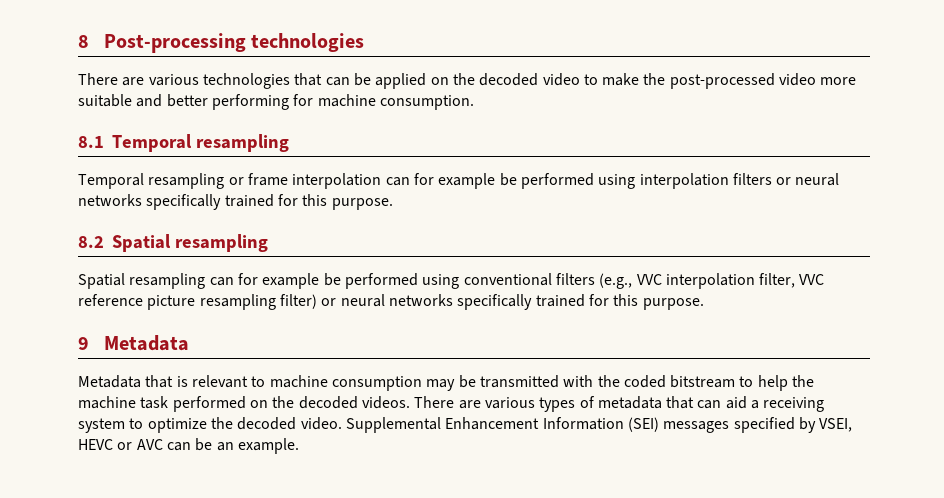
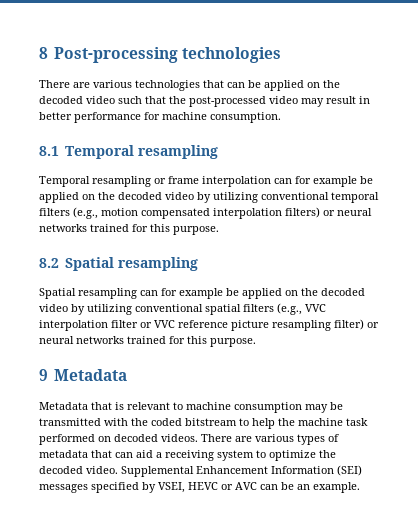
[583,73,640,86] to make -> [118,96,166,104] such that
[820,77,857,85] [78,94,289,110] more suitable and better performing -> [301,96,370,107] [39,112,141,123] may result in better performance
[520,173,840,189] [78,194,222,210] performed using interpolation filters or neural networks specifically -> [39,192,379,203] [39,207,372,219] [39,224,87,232] applied on the decoded video by utilizing conventional temporal filters (e.g., motion compensated interpolation filters) or neural networks
[344,273,552,289] performed using conventional -> [242,288,365,299] [39,304,241,315] applied on the decoded video by utilizing conventional spatial
[759,273,796,288] filter, -> [111,320,152,328] filter or
[457,294,533,310] specifically -> (124, 340) none
[272,396,295,408] the -> (111, 439) none

